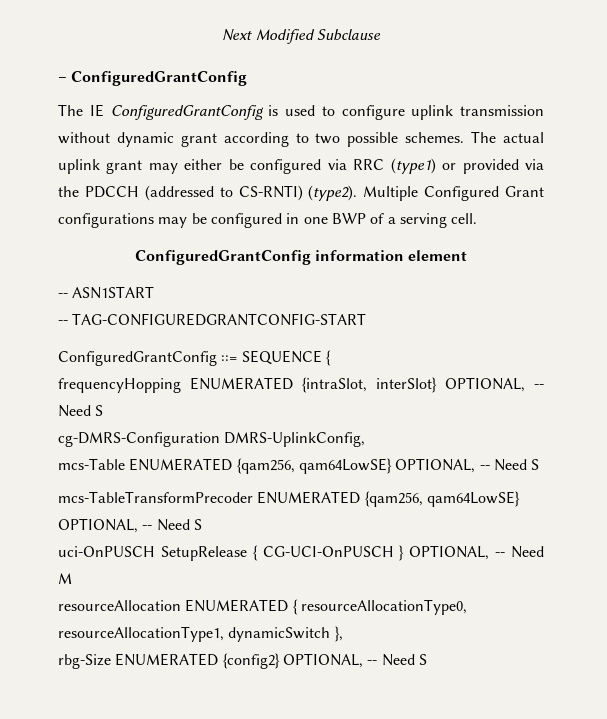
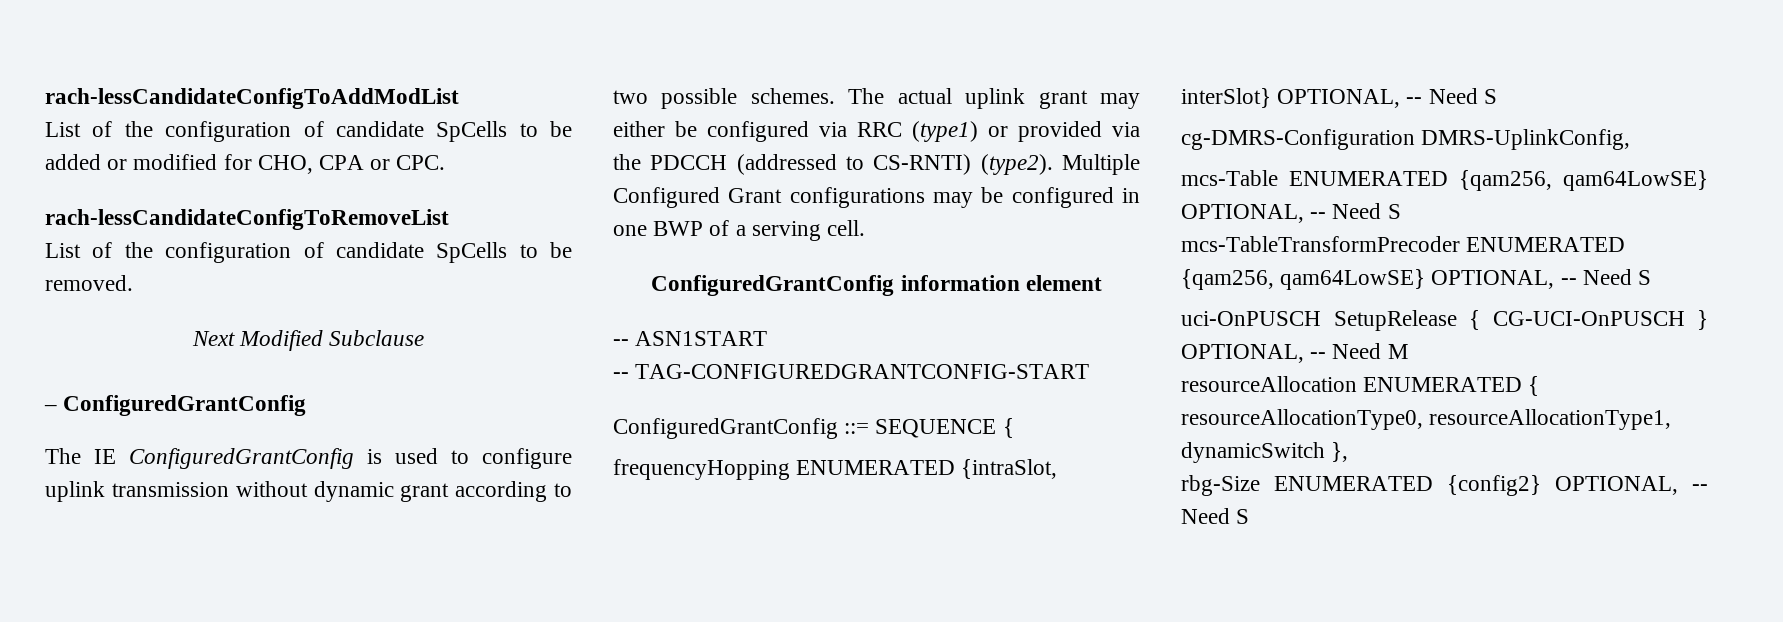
(222, 35) none -> [45,88,459,109] [45,121,572,142] [45,154,446,174] [45,209,449,230] [45,242,572,263] [45,275,133,291] rach-lessCandidateConfigToAddModList // List of the configuration of candidate SpCells to be added or modified for CHO, CPA or CPC. // rach-lessCandidateConfigToRemoveList // List of the configuration of candidate SpCells to be removed. //

